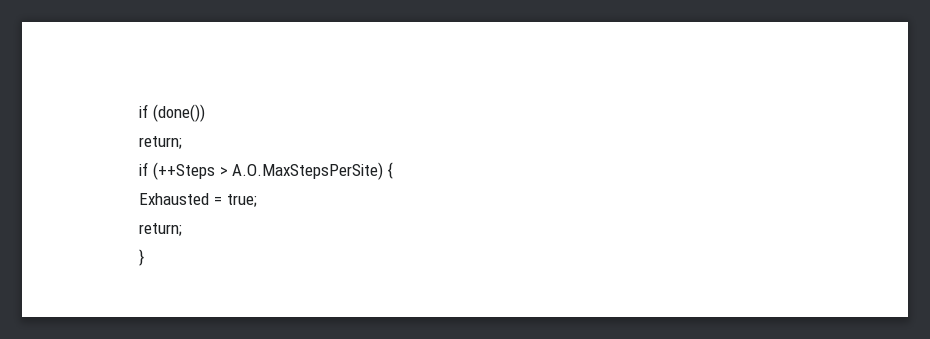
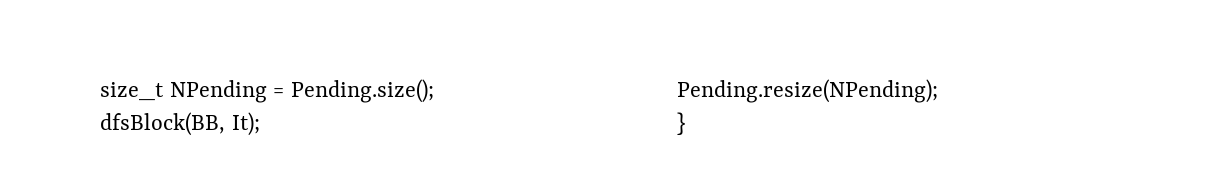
[139,104,205,122] [139,136,183,149] [139,162,393,180] [139,193,257,207] [139,223,183,236] if (done()) // return; // if (++Steps > A.O.MaxStepsPerSite) { // Exhausted = true; // return; -> [100,79,434,103] [100,112,260,136] [677,79,939,103] size_t NPending = Pending.size(); // dfsBlock(BB, It); // Pending.resize(NPending);

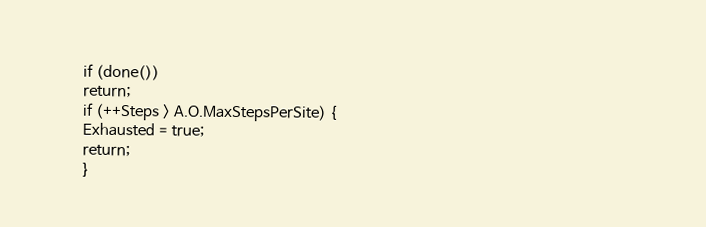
[100,79,434,103] [100,112,260,136] [677,79,939,103] size_t NPending = Pending.size(); // dfsBlock(BB, It); // Pending.resize(NPending); -> [82,63,160,81] [82,85,131,98] [81,102,338,122] [81,122,204,137] [81,144,130,157] if (done()) // return; // if (++Steps > A.O.MaxStepsPerSite) { // Exhausted = true; // return;

